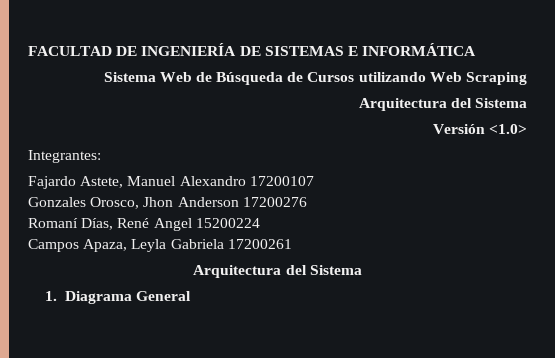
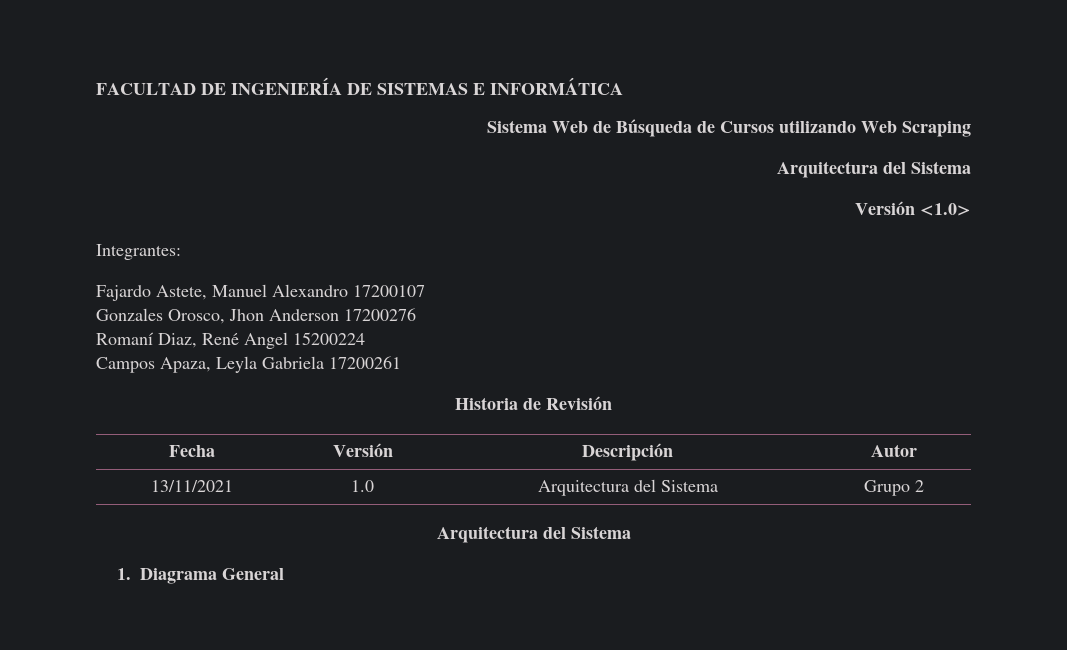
[81,218,114,230] Días, -> [158,333,197,348] Diaz,
(292, 244) none -> [455,396,612,410] [169,445,215,457] [332,443,393,457] [582,443,673,461] [871,444,917,457] [151,480,233,492] [351,480,374,492] [537,479,718,496] [864,480,924,496] // Historia de Revisión // Fecha | Versión | Descripción | Autor // 13/11/2021 | 1.0 | Arquitectura del Sistema | Grupo 2

